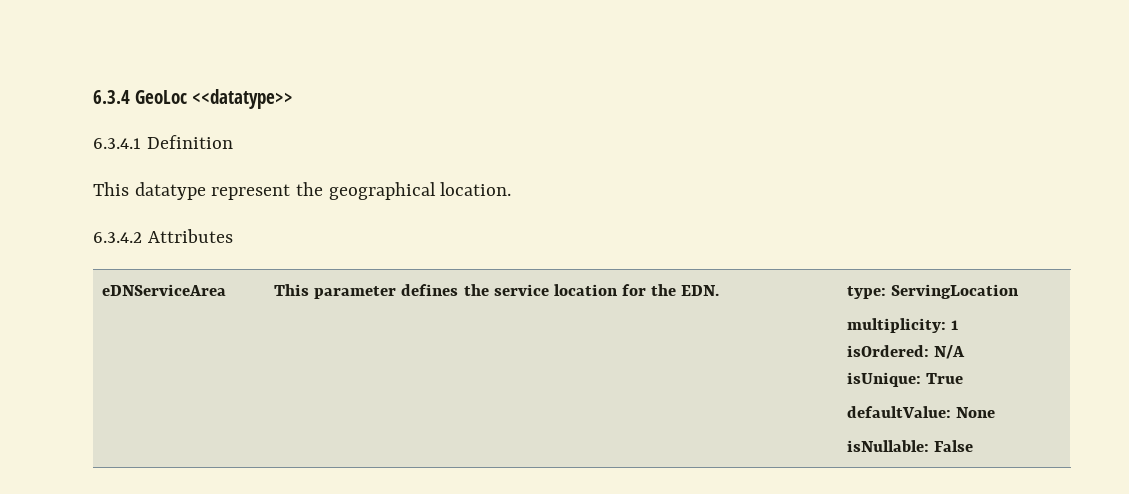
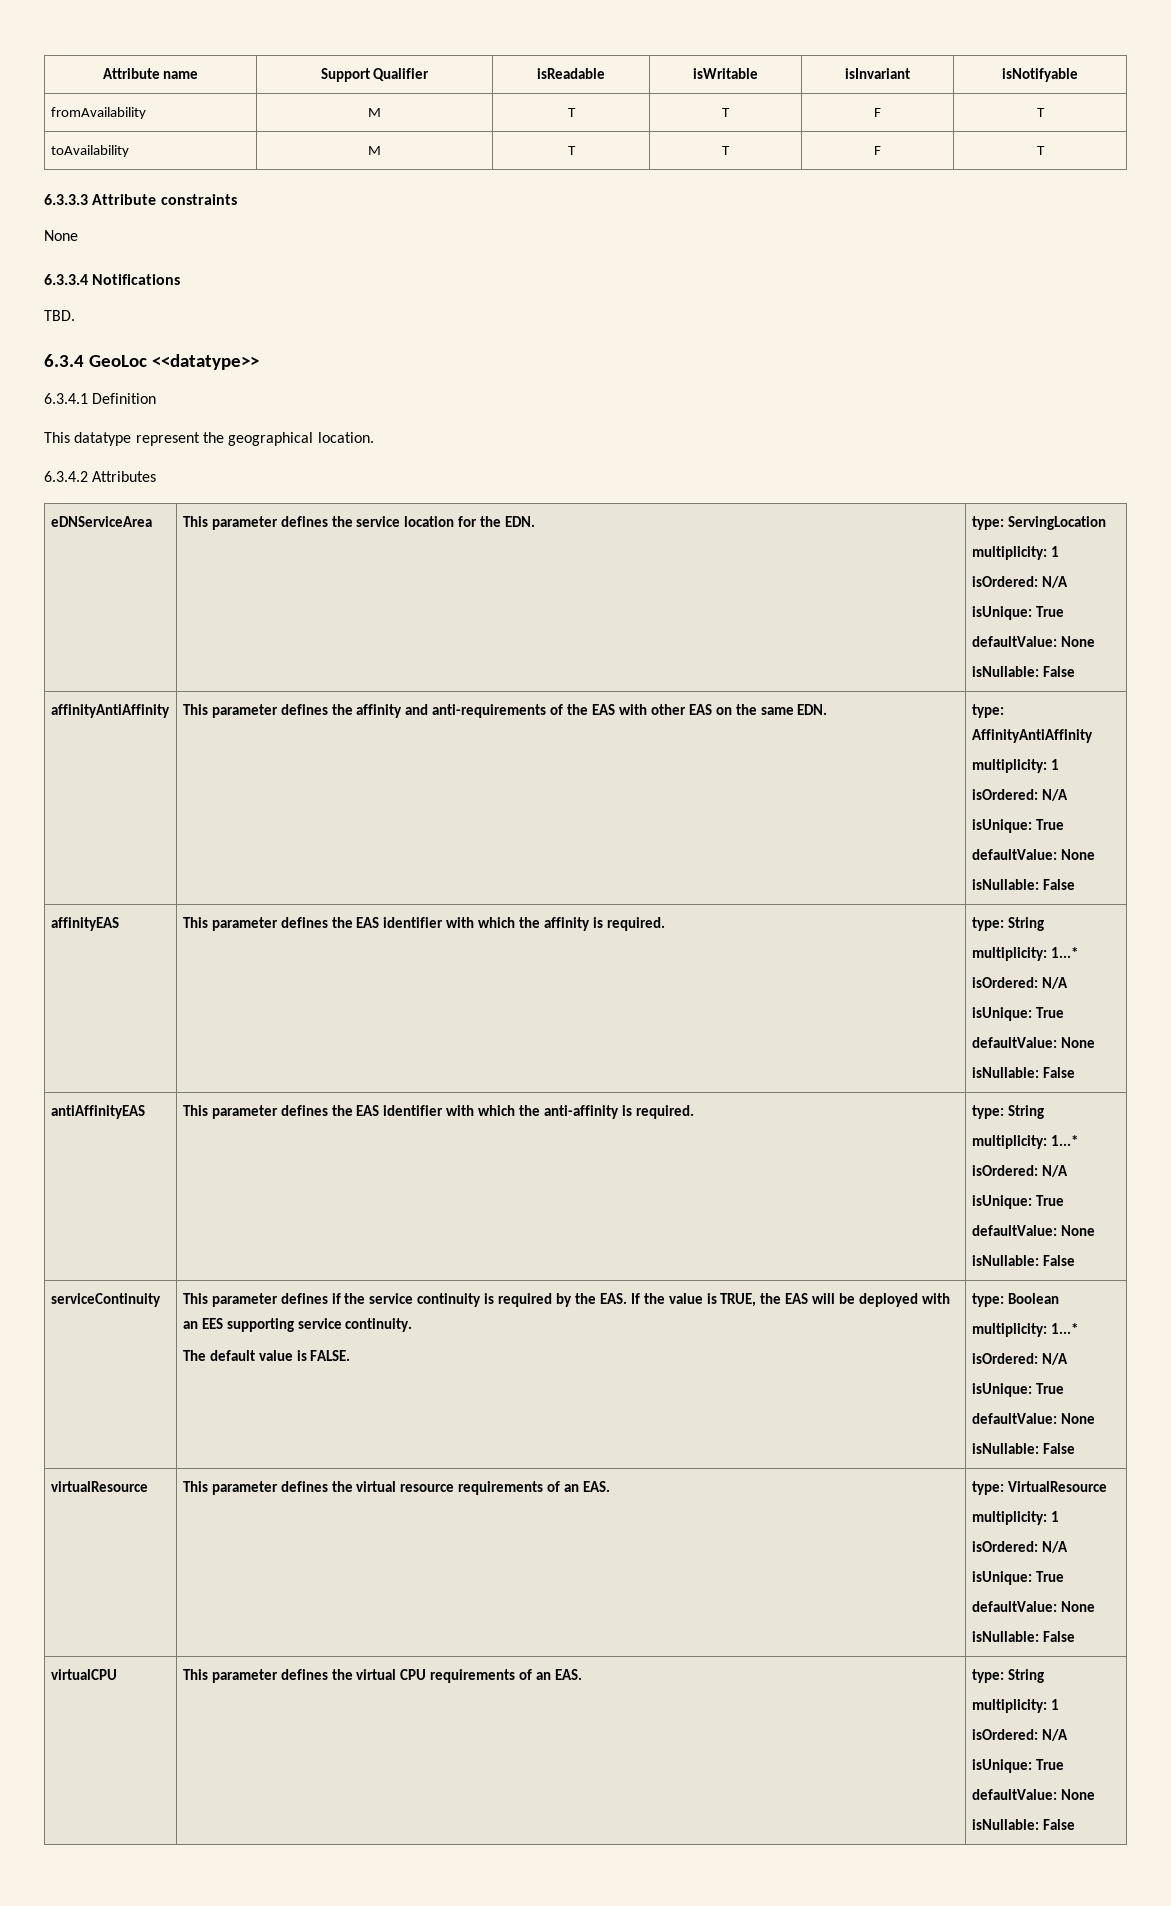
(93, 97) none -> [102,68,199,79] [320,68,430,82] [537,68,605,79] [693,68,758,79] [845,68,910,79] [1002,68,1078,82] [50,107,146,119] [368,108,381,117] [567,108,576,117] [722,108,730,117] [874,108,881,117] [1036,108,1045,117] [50,145,129,157] [368,146,381,155] [567,146,576,155] [722,146,730,155] [874,146,881,155] [1036,146,1045,155] [44,194,237,205] [44,230,78,241] [44,274,181,285] [44,310,75,321] Attribute name | Support Qualifier | isReadable | isWritable | isInvariant | isNotifyable // fromAvailability | M | T | T | F | T // toAvailability | M | T | T | F | T // 6.3.3.3 Attribute constraints // None // 6.3.3.4 Notifications // TBD. //
(974, 446) none -> [50,704,170,718] [182,704,828,718] [971,704,1004,718] [971,729,1093,743] [971,759,1059,773] [971,789,1068,801] [971,819,1064,833] [971,849,1095,860] [971,879,1075,890] [50,917,119,931] [182,917,665,931] [971,917,1044,931] [971,947,1078,961] [971,977,1068,989] [971,1007,1064,1021] [971,1037,1095,1048] [971,1067,1075,1078] [50,1105,145,1119] [182,1105,694,1119] [971,1105,1044,1119] [971,1135,1078,1149] [971,1165,1068,1177] [971,1195,1064,1209] [971,1225,1095,1236] [971,1255,1075,1266] [50,1293,161,1307] [182,1293,950,1307] [182,1318,413,1332] [182,1350,351,1361] [971,1293,1059,1307] [971,1323,1078,1337] [971,1353,1068,1365] [971,1383,1064,1397] [971,1413,1095,1424] [971,1443,1075,1454] [50,1481,148,1492] [182,1481,611,1495] [971,1481,1107,1495] [971,1511,1059,1525] [971,1541,1068,1553] [971,1571,1064,1585] [971,1601,1095,1612] [971,1631,1075,1642] [50,1669,117,1680] [182,1669,583,1683] [971,1669,1044,1683] [971,1699,1059,1713] [971,1729,1068,1741] [971,1759,1064,1773] [971,1789,1095,1800] [971,1819,1075,1830] // affinityAntiAffinity | This parameter defines the affinity and anti-requirements of the EAS with other EAS on the same EDN. | type: AffinityAntiAffinity // multiplicity: 1 // isOrdered: N/A // isUnique: True // defaultValue: None // isNullable: False // affinityEAS | This parameter defines the EAS identifier with which the affinity is required. | type: String // multiplicity: 1...* // isOrdered: N/A // isUnique: True // defaultValue: None // isNullable: False // antiAffinityEAS | This parameter defines the EAS identifier with which the anti-affinity is required. | type: String // multiplicity: 1...* // isOrdered: N/A // isUnique: True // defaultValue: None // isNullable: False // serviceContinuity | This parameter defines if the service continuity is required by the EAS. If the value is TRUE, the EAS will be deployed with an EES supporting service continuity. // The default value is FALSE. | type: Boolean // multiplicity: 1...* // isOrdered: N/A // isUnique: True // defaultValue: None // isNullable: False // virtualResource | This parameter defines the virtual resource requirements of an EAS. | type: VirtualResource // multiplicity: 1 // isOrdered: N/A // isUnique: True // defaultValue: None // isNullable: False // virtualCPU | This parameter defines the virtual CPU requirements of an EAS. | type: String // multiplicity: 1 // isOrdered: N/A // isUnique: True // defaultValue: None // isNullable: False

